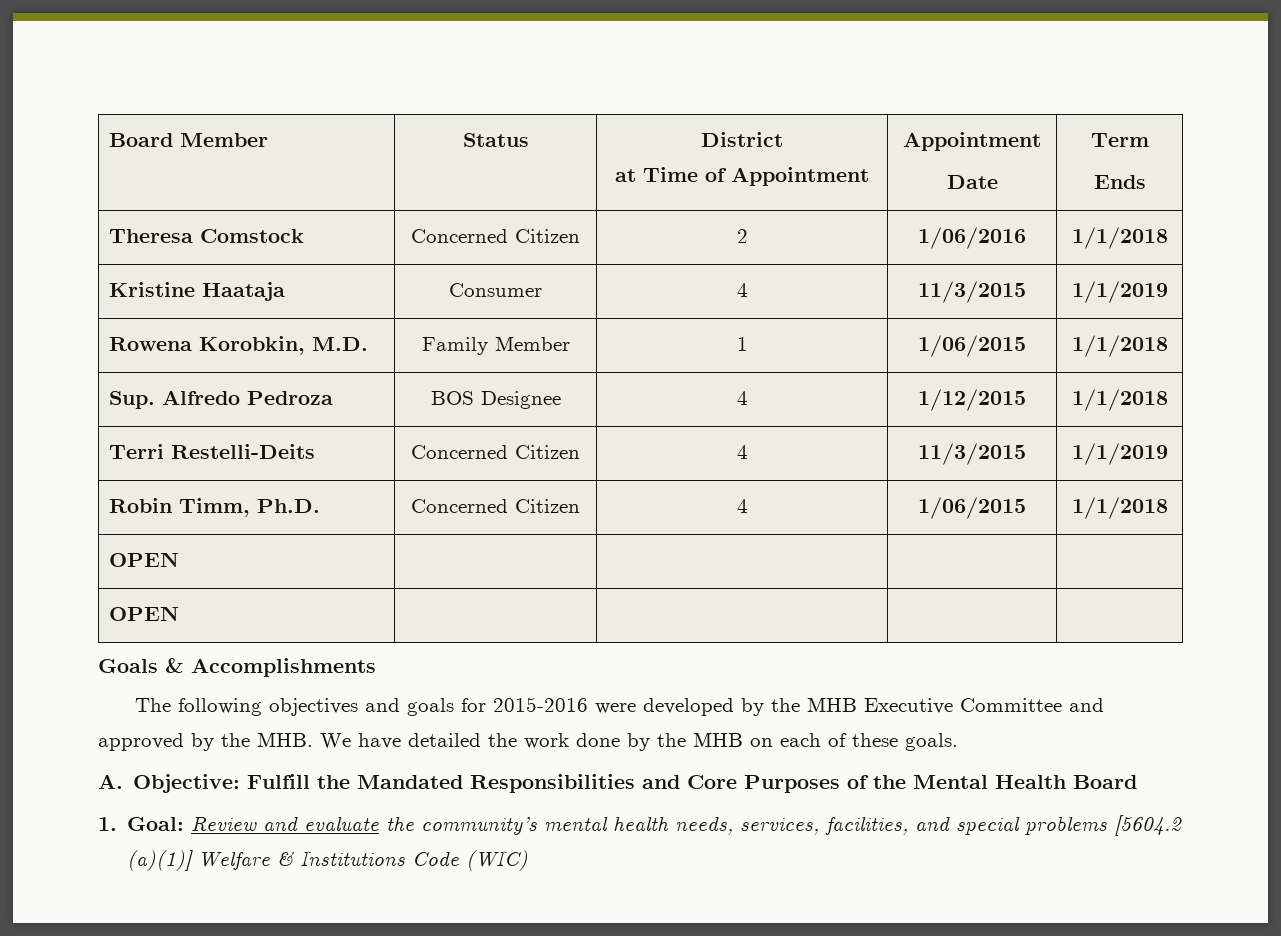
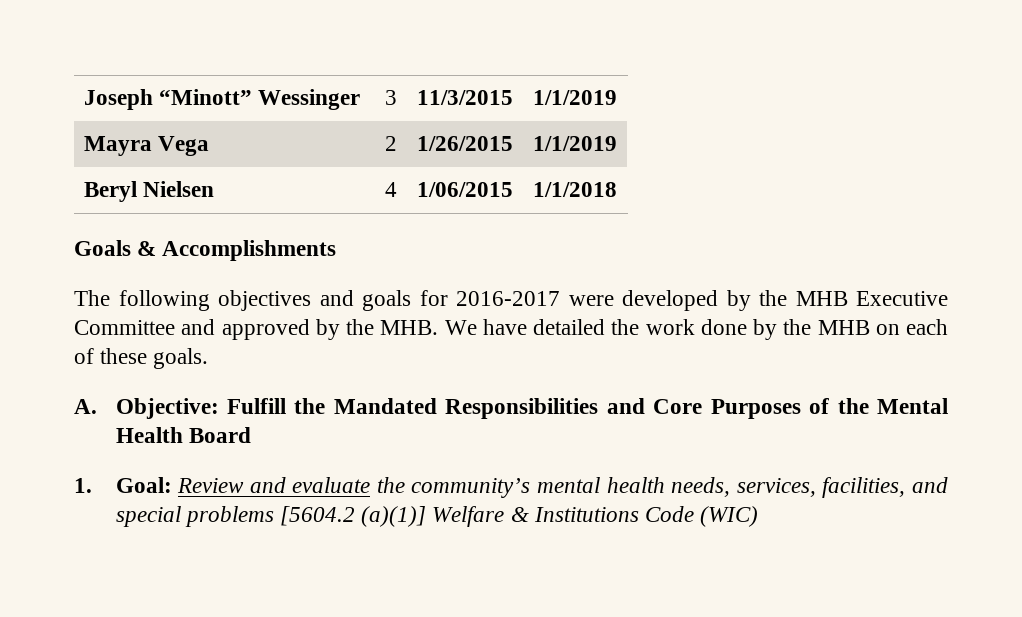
[109,133,269,147] [462,133,529,147] [701,132,783,147] [615,167,869,186] [903,132,1041,151] [946,175,998,189] [1090,133,1149,147] [1093,175,1146,189] [109,229,305,243] [411,229,580,243] [736,229,748,243] [918,227,1026,249] [1071,227,1168,249] [109,282,286,301] [449,283,542,297] [736,283,748,297] [918,281,1026,303] [1071,281,1168,303] [109,336,369,355] [421,336,570,355] [736,337,748,351] [918,335,1026,357] [1071,335,1168,357] [109,390,334,409] [430,391,561,409] [736,391,748,405] [918,389,1026,411] [1071,389,1168,411] [109,444,316,459] [411,445,580,459] [736,445,748,459] [918,443,1026,465] [1071,443,1168,465] [109,498,321,517] [411,499,580,513] Board Member | Status | District // at Time of Appointment | Appointment // Date | Term // Ends // Theresa Comstock | Concerned Citizen | 2 | 1/06/2016 | 1/1/2018 // Kristine Haataja | Consumer | 4 | 11/3/2015 | 1/1/2019 // Rowena Korobkin, M.D. | Family Member | 1 | 1/06/2015 | 1/1/2018 // Sup. Alfredo Pedroza | BOS Designee | 4 | 1/12/2015 | 1/1/2018 // Terri Restelli-Deits | Concerned Citizen | 4 | 11/3/2015 | 1/1/2019 // Robin Timm, Ph.D. | Concerned Citizen -> [83,89,361,110] [384,90,397,105] [416,90,513,105] [533,90,617,105] [83,136,209,156] [384,136,397,151] [416,136,513,151] [533,136,617,151] [83,181,214,202] Joseph “Minott” Wessinger | 3 | 11/3/2015 | 1/1/2019 // Mayra Vega | 2 | 1/26/2015 | 1/1/2019 // Beryl Nielsen
[109,552,180,567] [109,606,180,621] // OPEN | | | | // OPEN | | | | -> (617, 189) none
[492,697,588,712] 2015-2016 -> [456,291,560,306] 2016-2017

